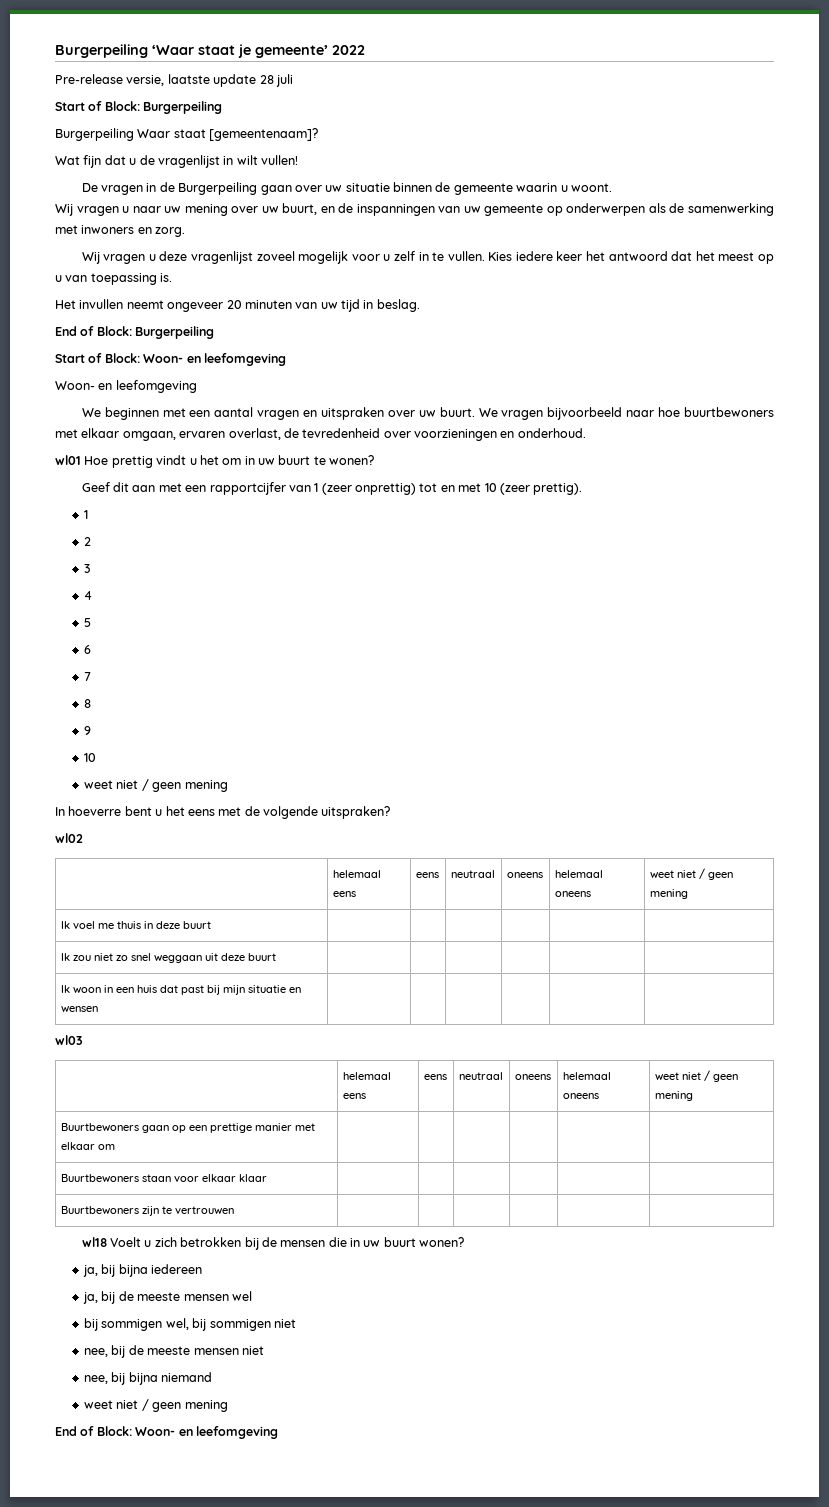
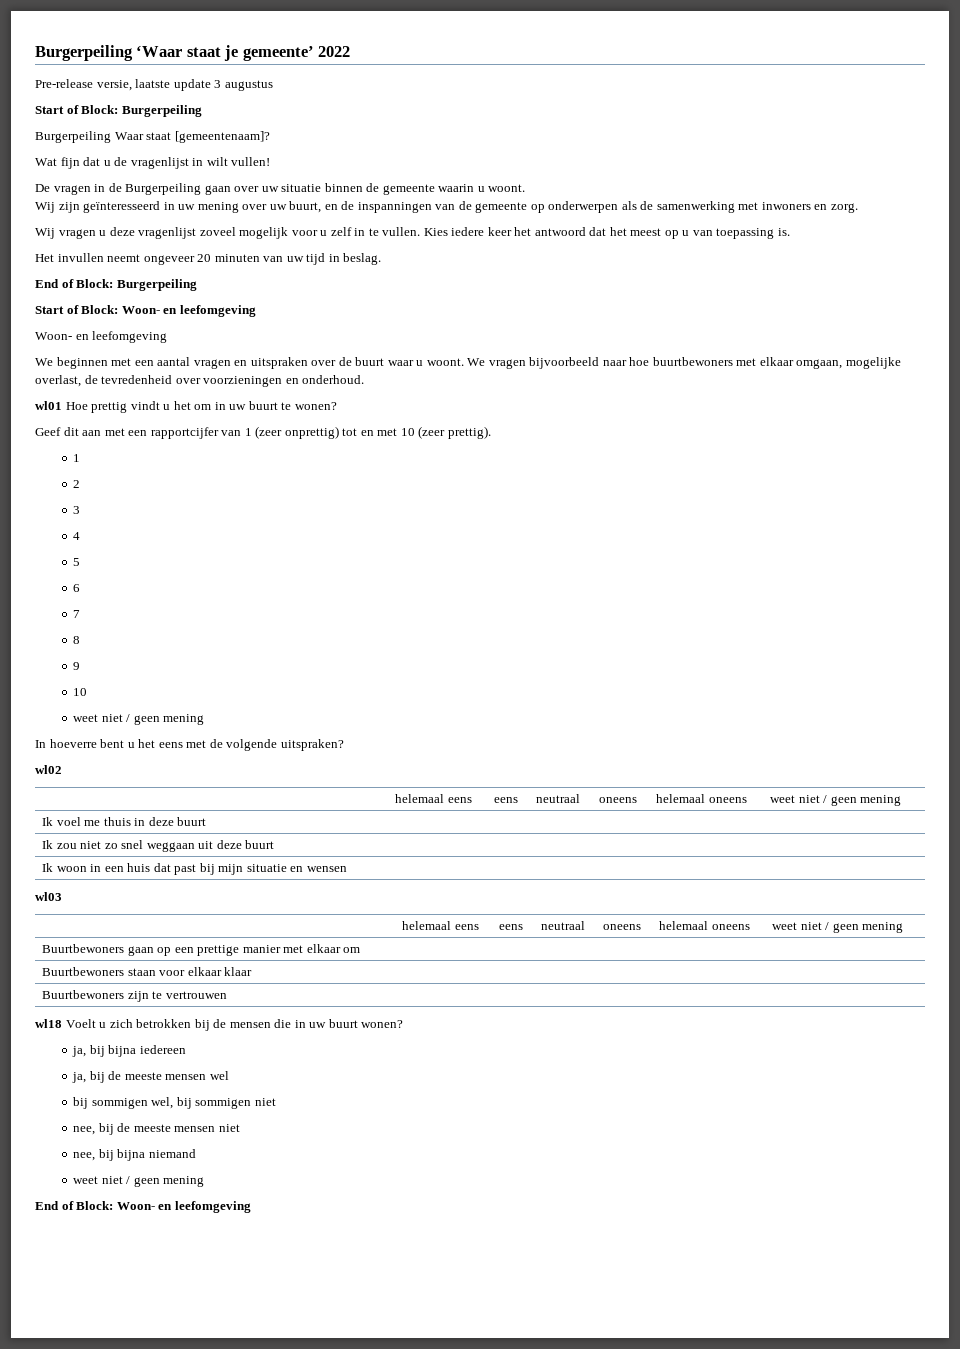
[259,74,293,87] 28 juli -> [214,80,273,91] 3 augustus
[76,206,161,216] vragen u naar -> [58,201,175,213] zijn geïnteresseerd in
[463,206,481,213] uw -> [458,201,472,210] de
[418,407,475,417] uw buurt. -> [338,357,464,366] de buurt waar u woont.
[179,431,226,438] ervaren -> [845,357,901,369] mogelijke

